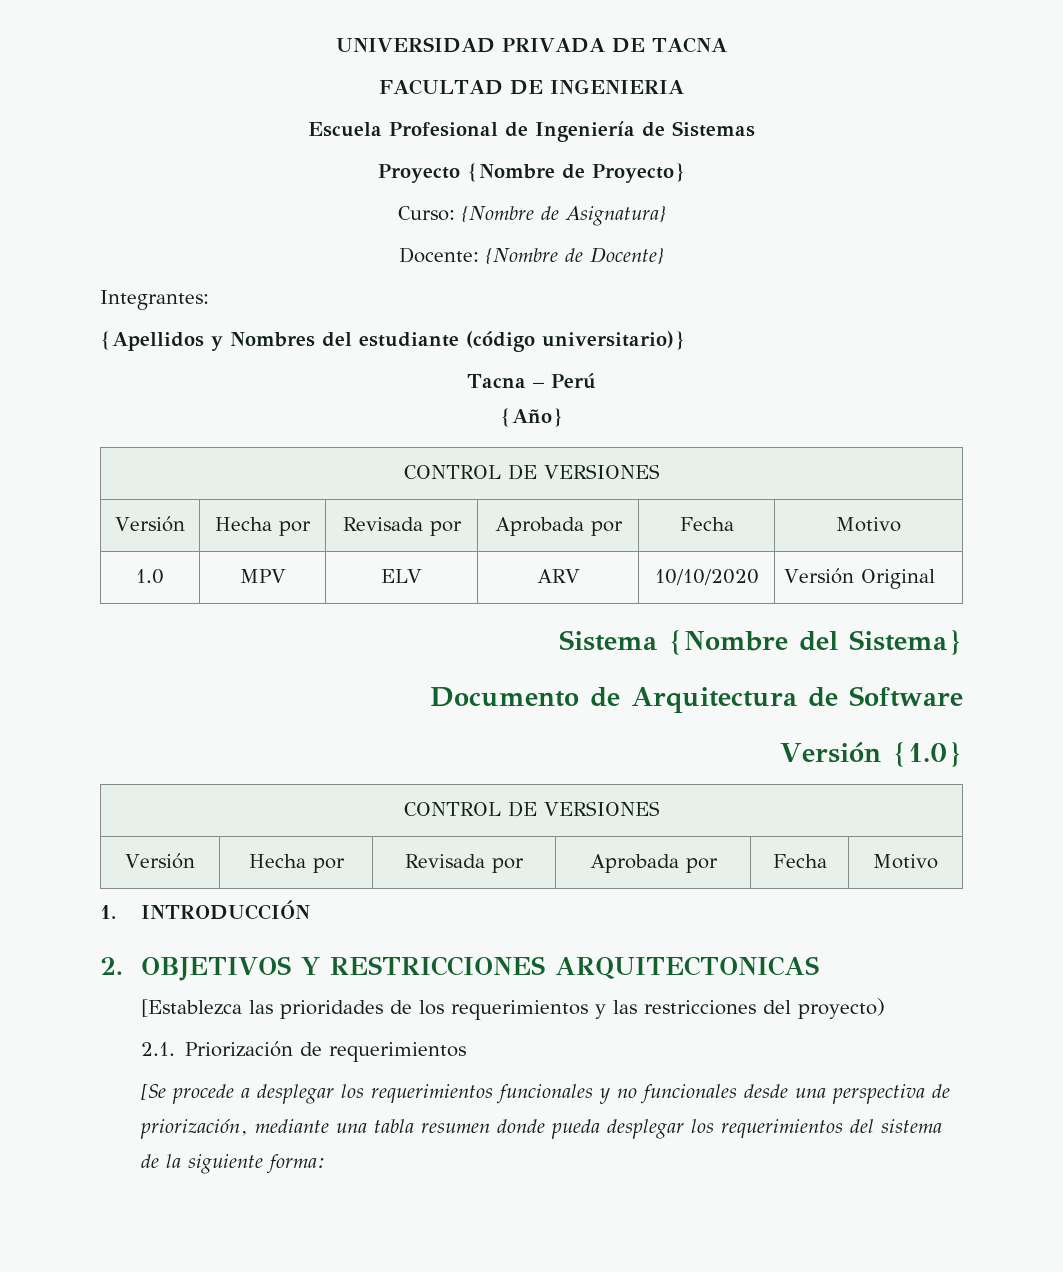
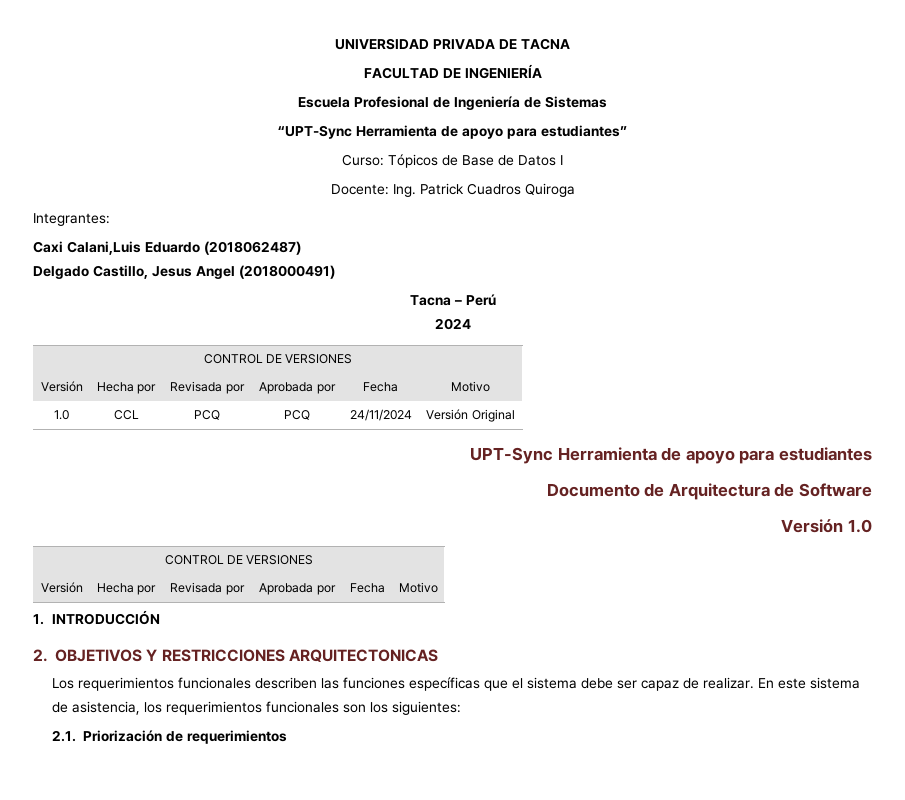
[549,79,684,94] INGENIERIA -> [464,64,542,79] INGENIERÍA
[378,163,685,183] [397,206,666,226] [399,247,664,264] [100,290,209,310] [100,331,685,352] Proyecto {Nombre de Proyecto} // Curso: {Nombre de Asignatura} // Docente: {Nombre de Docente} // Integrantes: // {Apellidos y Nombres del estudiante (código universitario)} -> [278,125,627,139] [342,154,563,168] [330,183,575,197] [33,213,110,226] [33,241,301,255] [33,265,335,279] “UPT-Sync Herramienta de apoyo para estudiantes” // Curso: Tópicos de Base de Datos I // Docente: Ing. Patrick Cuadros Quiroga // Integrantes: // Caxi Calani,Luis Eduardo (2018062487) // Delgado Castillo, Jesus Angel (2018000491)
[500,408,563,427] {Año} -> [434,318,471,330] 2024
[239,569,286,583] [380,569,423,583] [536,569,580,583] [654,569,759,585] [784,568,936,589] [559,630,963,655] MPV | ELV | ARV | 10/10/2020 | Versión Original // Sistema {Nombre del Sistema} -> [113,410,139,420] [194,410,220,420] [284,410,310,420] [349,409,412,421] [426,409,515,422] [470,447,873,464] CCL | PCQ | PCQ | 24/11/2024 | Versión Original // UPT-Sync Herramienta de apoyo para estudiantes
[892,742,963,767] {1.0} -> [848,519,872,533] 1.0
[140,998,885,1020] [140,1041,466,1062] [140,1083,950,1104] [139,1119,942,1139] [140,1154,325,1174] [Establezca las prioridades de los requerimientos y las restricciones del proyecto) // 2.1. Priorización de requerimientos // [Se procede a desplegar los requerimientos funcionales y no funcionales desde una perspectiva de priorización, mediante una tabla resumen donde pueda desplegar los requerimientos del sistema de la siguiente forma: -> [52,677,861,691] [52,701,462,715] [52,730,288,744] Los requerimientos funcionales describen las funciones específicas que el sistema debe ser capaz de realizar. En este sistema de asistencia, los requerimientos funcionales son los siguientes: // 2.1. Priorización de requerimientos

